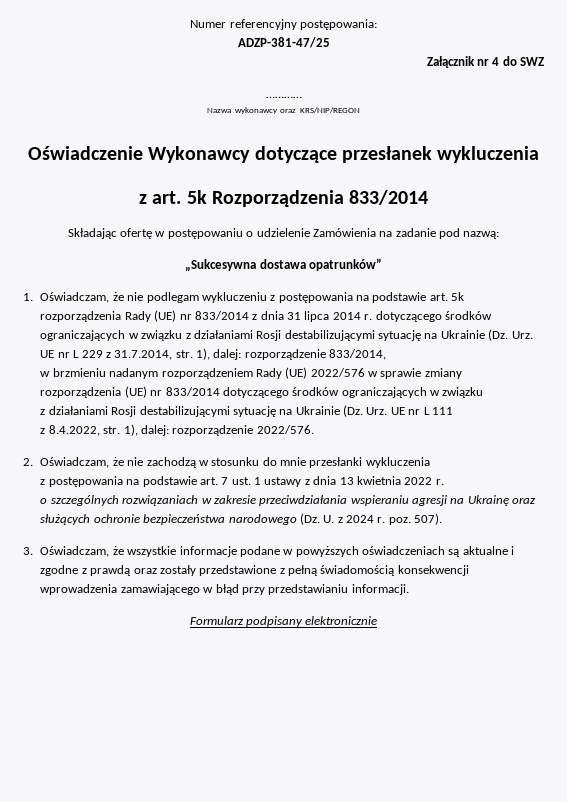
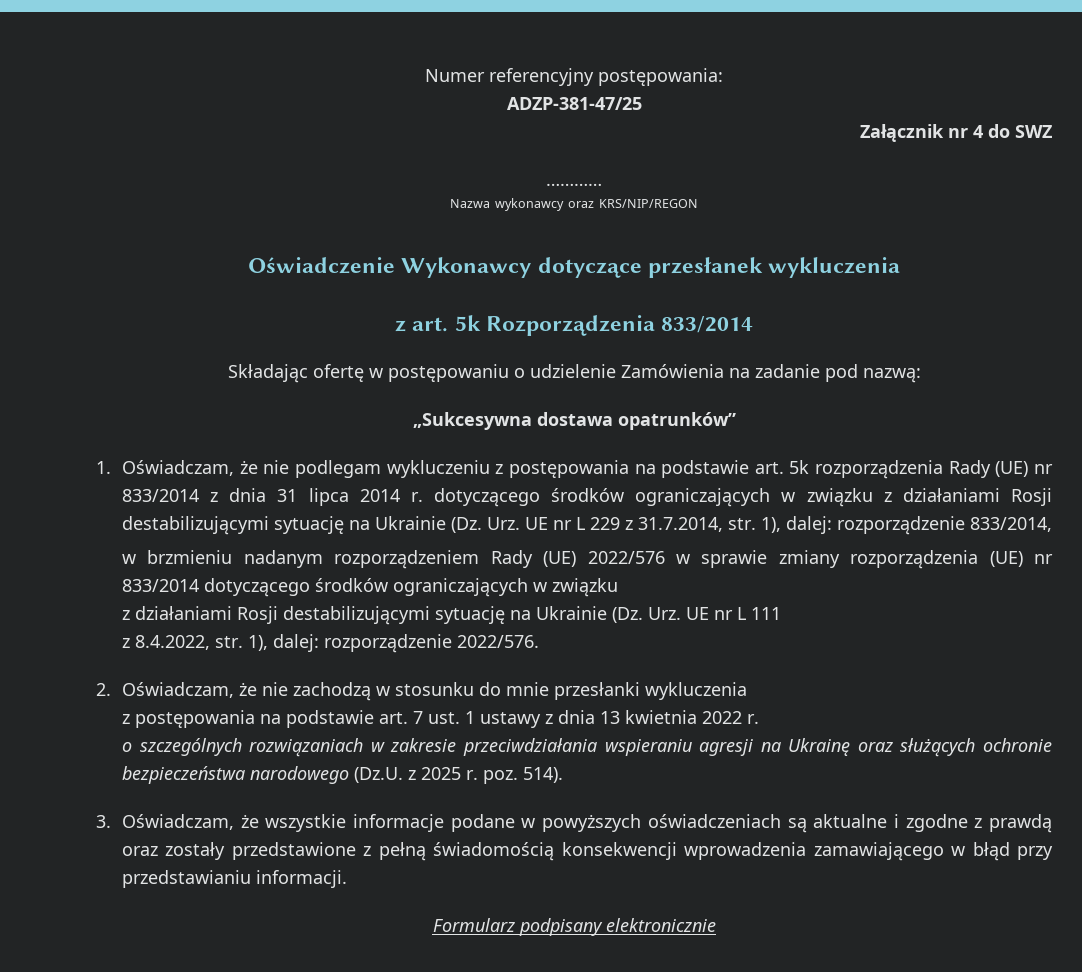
[299,513,375,525] (Dz. U. z 2024 -> [353,767,461,783] (Dz.U. z 2025
[414,513,443,525] 507). -> [522,767,563,783] 514).

